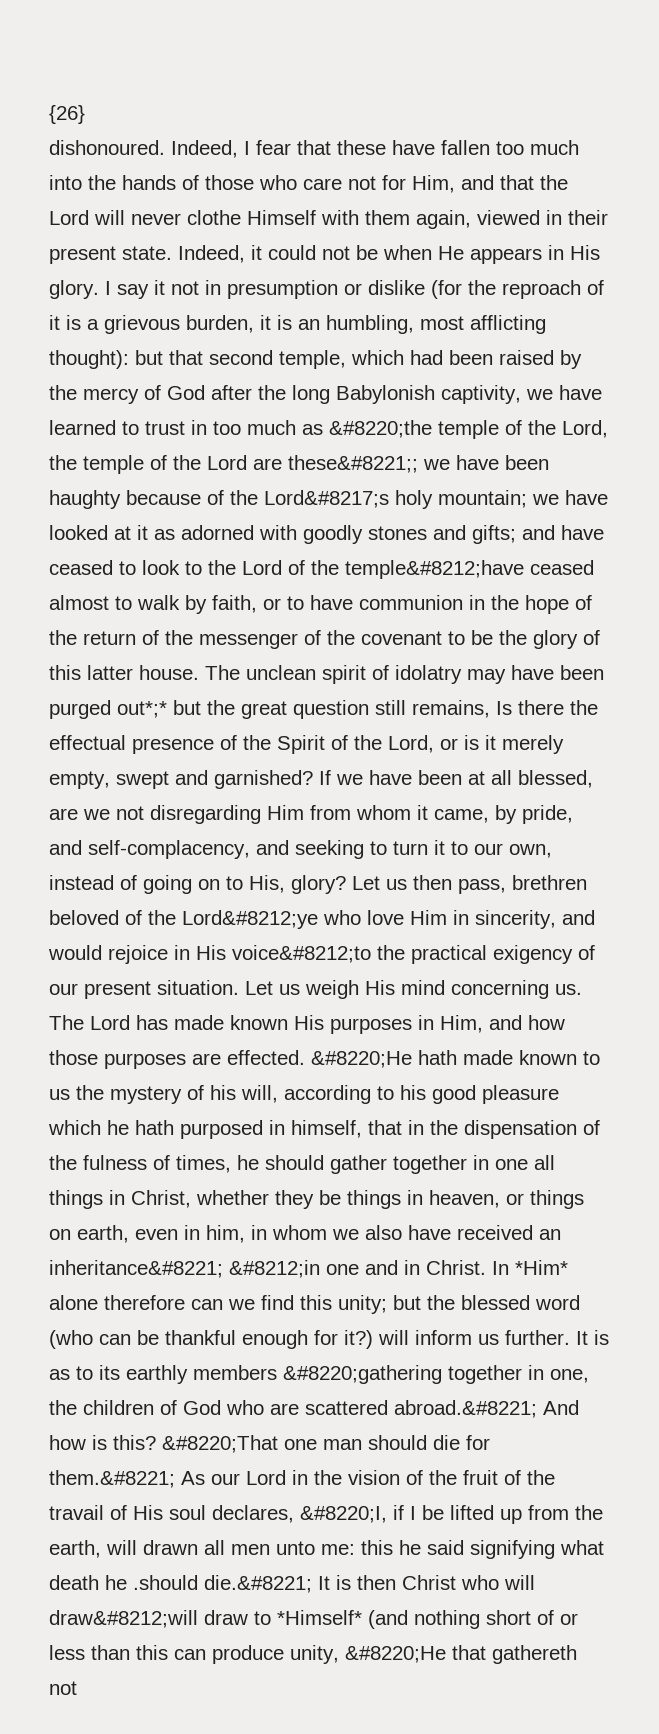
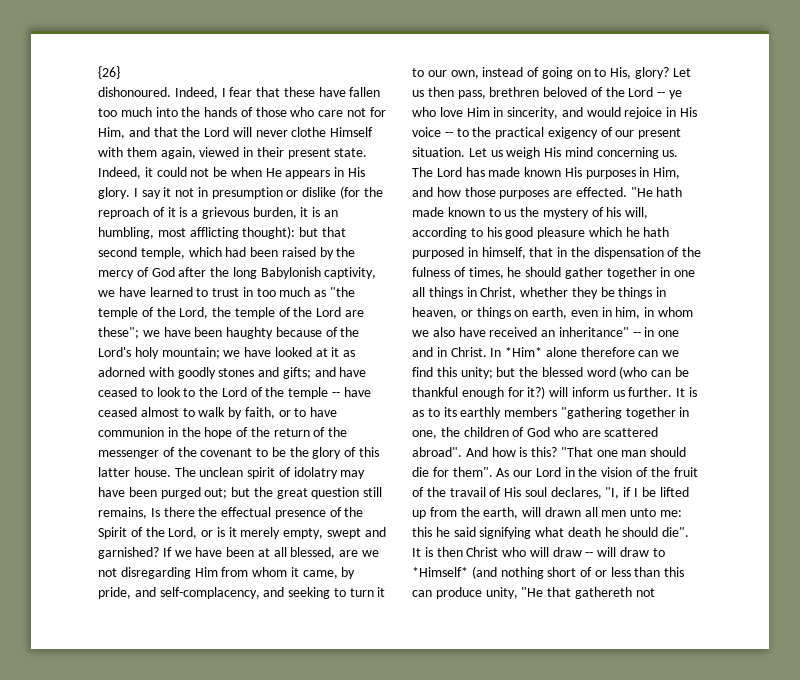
[329,420,432,438] &#8220;the -> [330,287,356,297] "the
[288,455,418,473] these&#8221;; -> [98,327,139,339] these";
[264,490,389,508] Lord&#8217;s -> [98,347,131,357] Lord's
[345,560,524,579] temple&#8212;have -> [288,387,371,399] temple -- have
[117,701,167,718] out*;* -> [204,488,228,499] out;
[182,910,318,929] Lord&#8212;ye -> [628,87,683,99] Lord -- ye
[232,945,371,963] voice&#8212;to -> [412,127,469,137] voice -- to
[311,1051,412,1068] &#8220;He -> [630,187,653,197] "He
[49,1260,320,1278] inheritance&#8221; &#8212;in -> [558,327,655,337] inheritance" -- in
[283,1365,442,1384] &#8220;gathering -> [560,407,622,419] "gathering
[394,1400,537,1418] abroad.&#8221; -> [412,447,462,457] abroad".
[162,1435,278,1453] &#8220;That -> [560,447,593,457] "That
[49,1470,175,1488] them.&#8221; -> [452,467,493,477] them".
[300,1506,387,1523] &#8220;I, -> [605,487,620,499] "I,
[133,1575,312,1593] .should die.&#8221; -> [622,527,690,537] should die".
[49,1610,198,1628] draw&#8212;will -> [552,547,617,557] draw -- will
[345,1646,446,1663] &#8220;He -> [521,587,544,597] "He

